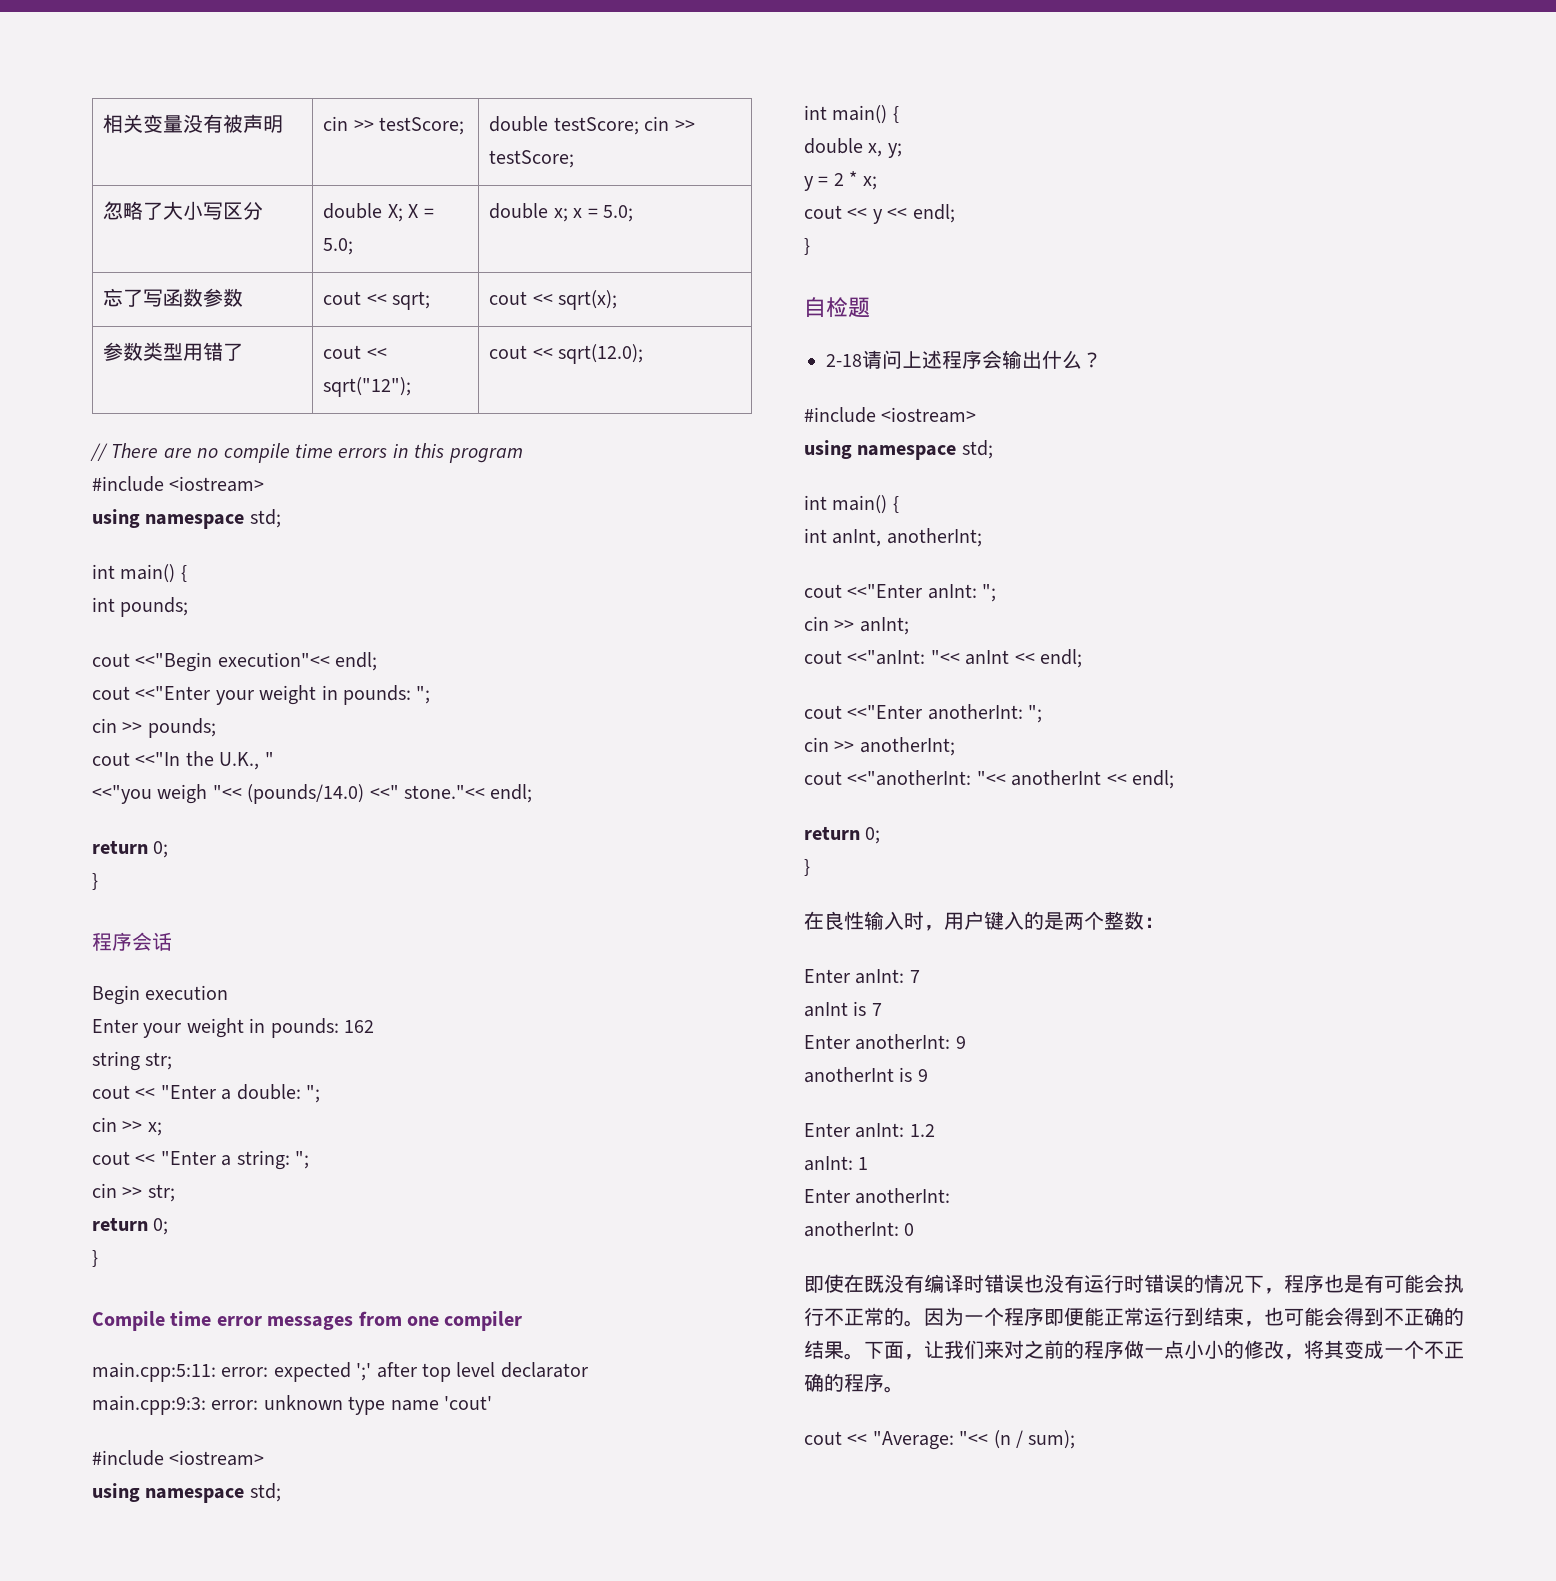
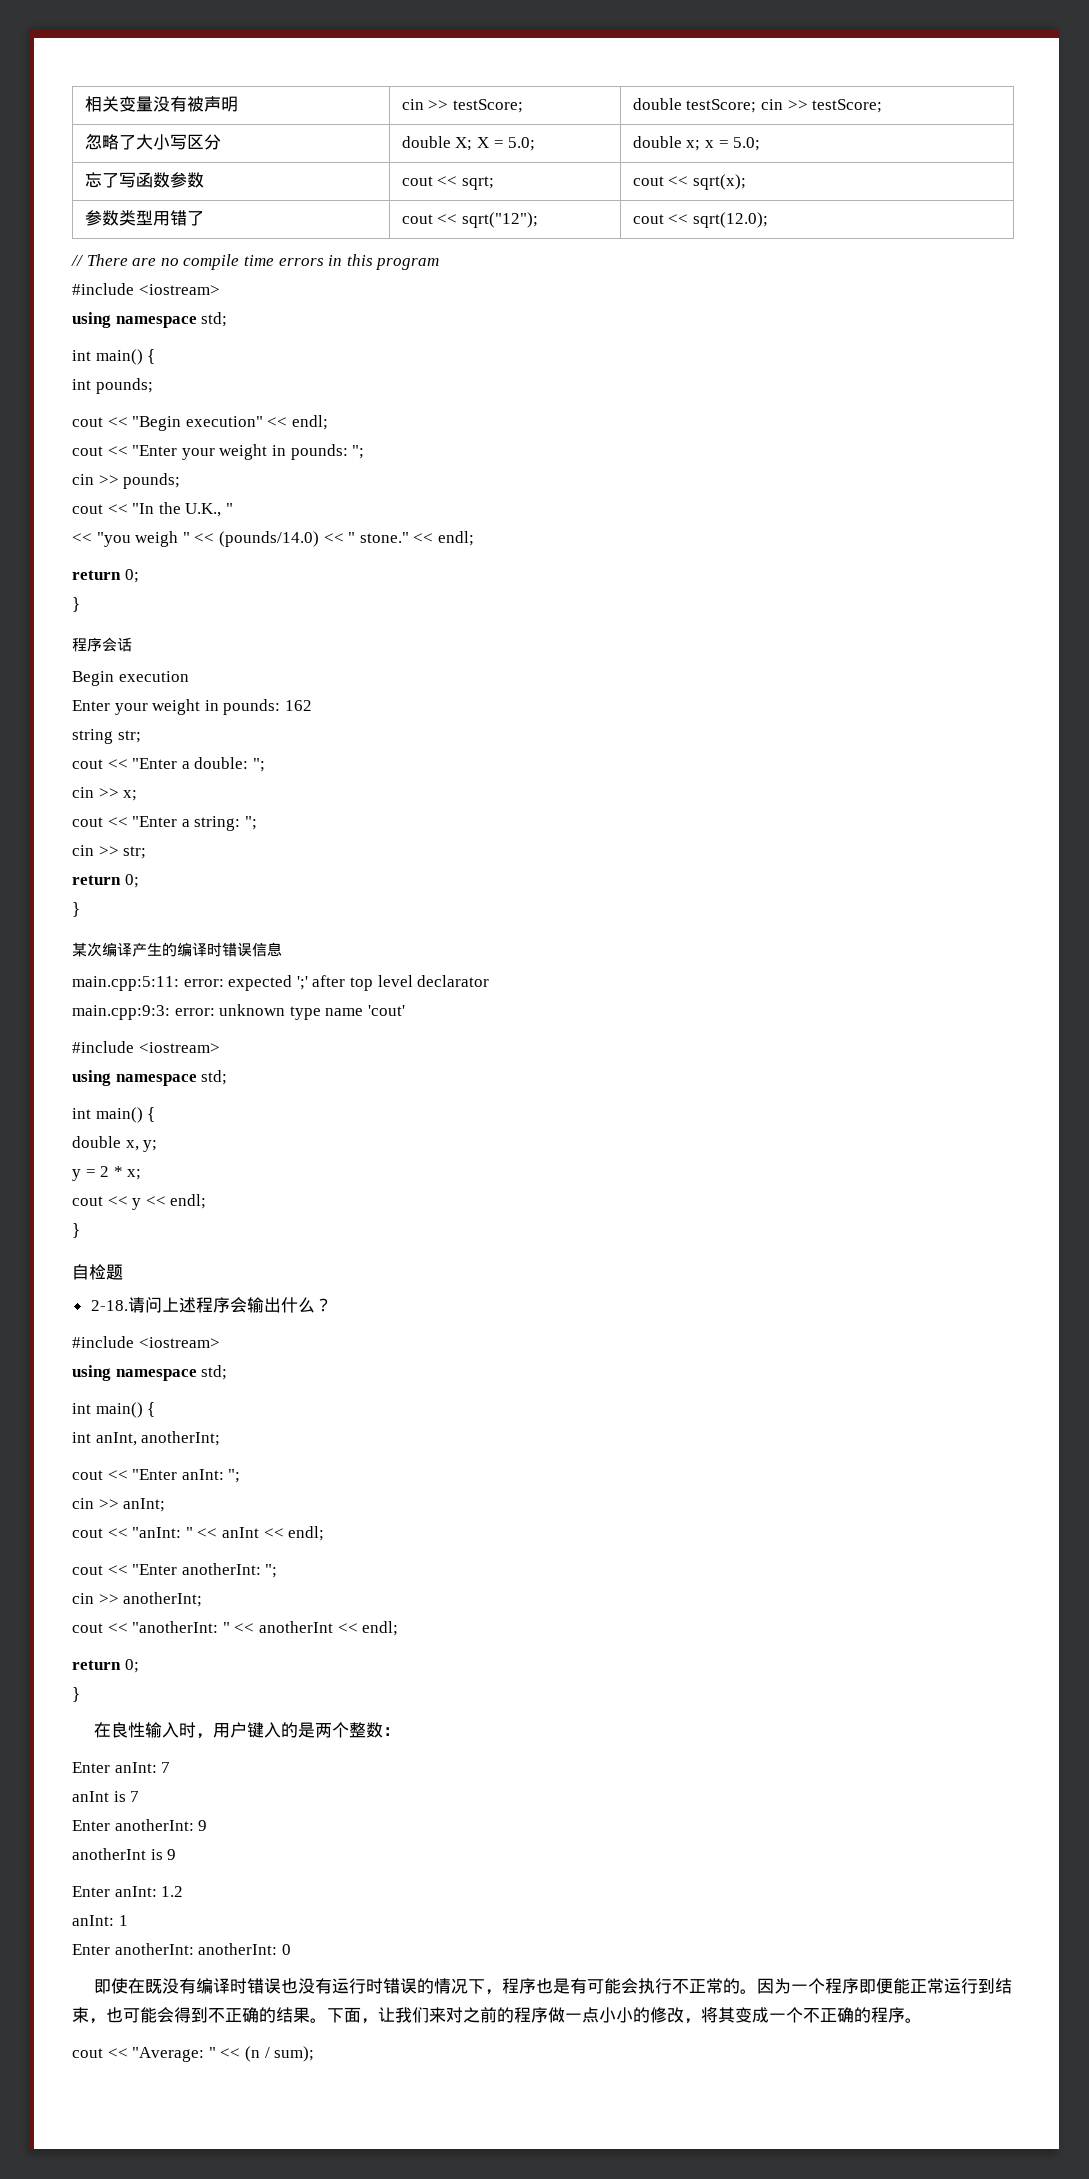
[135,652,378,672] [92,686,211,700] <<"Begin execution"<< endl; // cout <<"Enter -> [107,415,328,431] [72,445,178,456] << "Begin execution" << endl; // cout << "Enter
[135,752,181,766] <<"In -> [107,503,155,514] << "In
[92,784,485,804] <<"you weigh "<< (pounds/14.0) <<" stone."<< -> [72,531,434,547] << "you weigh " << (pounds/14.0) << " stone." <<
[92,1311,523,1331] Compile time error messages from one compiler -> [72,942,282,957] 某次编译产生的编译时错误信息
[826,354,862,367] 2-18 -> [90,1300,128,1311] 2-18.
[847,584,923,598] <<"Enter -> [107,1469,178,1480] << "Enter
[847,650,960,665] <<"anInt: "<< -> [107,1527,218,1538] << "anInt: " <<
[847,705,923,719] <<"Enter -> [107,1564,178,1575] << "Enter
[847,770,1006,786] <<"anotherInt: "<< -> [107,1621,255,1633] << "anotherInt: " <<
(951, 1196) // -> (194, 1949) none
[959,1431,989,1445] "<< -> [208,2047,241,2058] " <<

